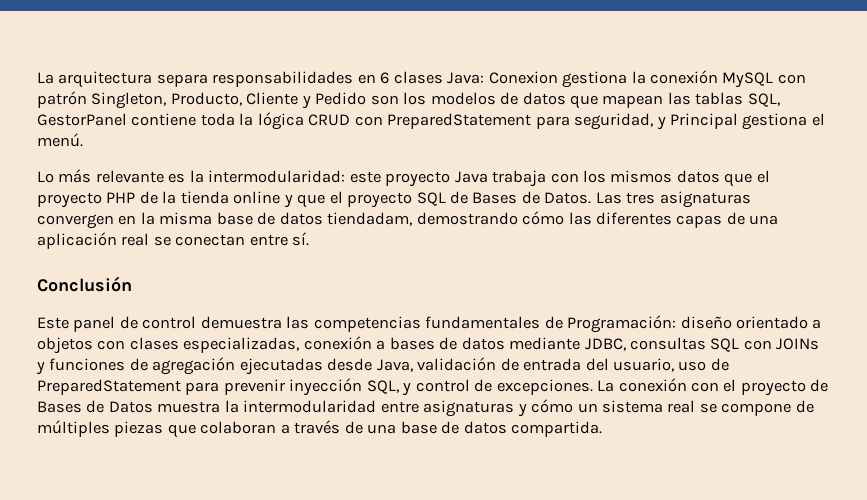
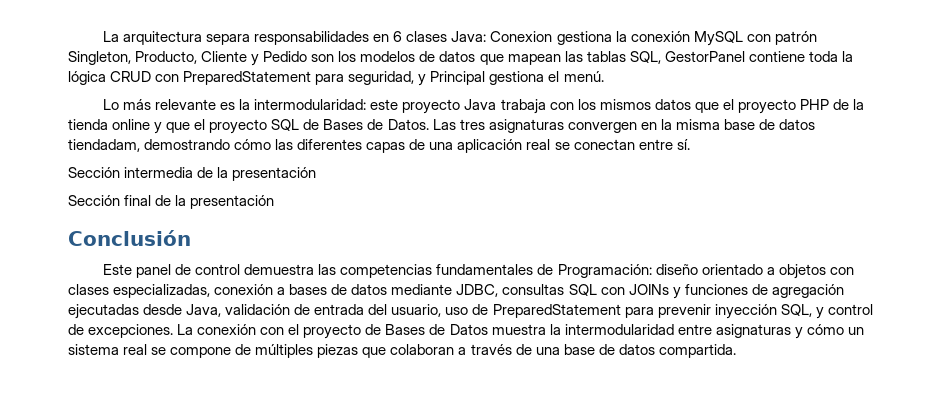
(310, 239) none -> [68,167,317,181] [68,195,275,209] // Sección intermedia de la presentación // Sección final de la presentación

